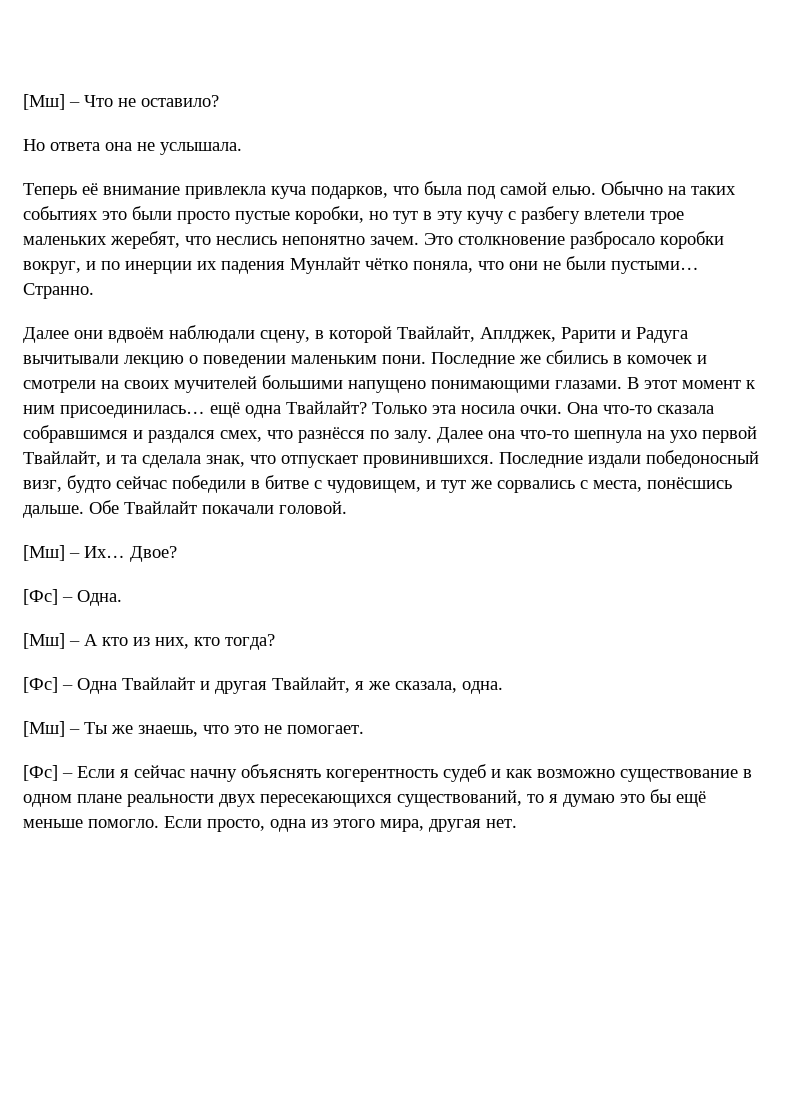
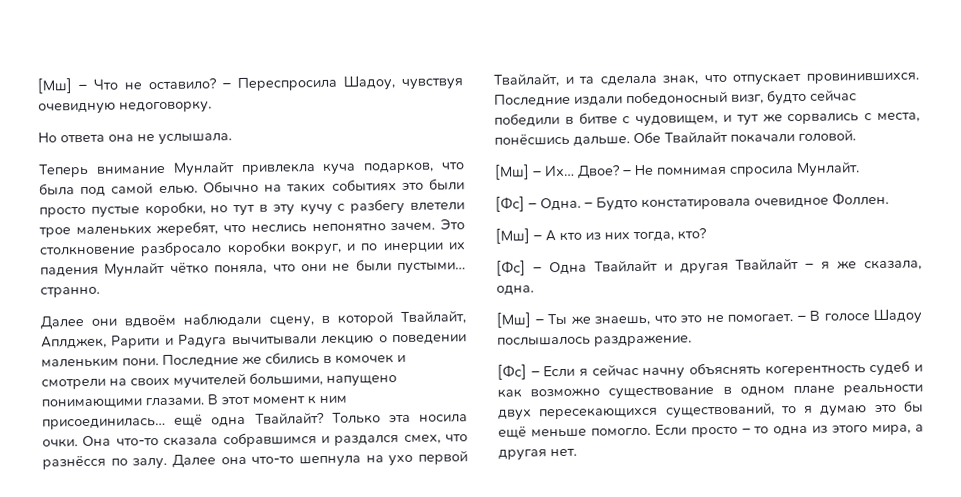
(219, 101) none -> [222,75,463,92] [38,100,212,115] – Переспросила Шадоу, чувствуя очевидную недоговорку.
[82,183,180,195] её внимание -> [95,161,235,177] внимание Мунлайт
[23,283,94,299] Странно. -> [40,286,100,298] странно.
[262,375,343,389] большими -> [249,371,323,386] большими,
[23,589,122,606] // [Фс] – Одна. -> [623,161,860,178] [495,191,889,212] – Не помнимая спросила Мунлайт. // [Фс] – Одна. – Будто констатировала очевидное Фоллен.
[155,634,275,650] них, кто тогда? -> [604,227,707,242] них тогда, кто?
[272,677,350,693] Твайлайт, -> [735,257,815,271] Твайлайт –
(364, 729) none -> [796,308,922,325] [497,334,692,347] – В голосе Шадоу послышалось раздражение.
[207,819,265,832] просто, -> [690,426,770,438] просто – то
(424, 825) none -> [915,424,925,432] а

